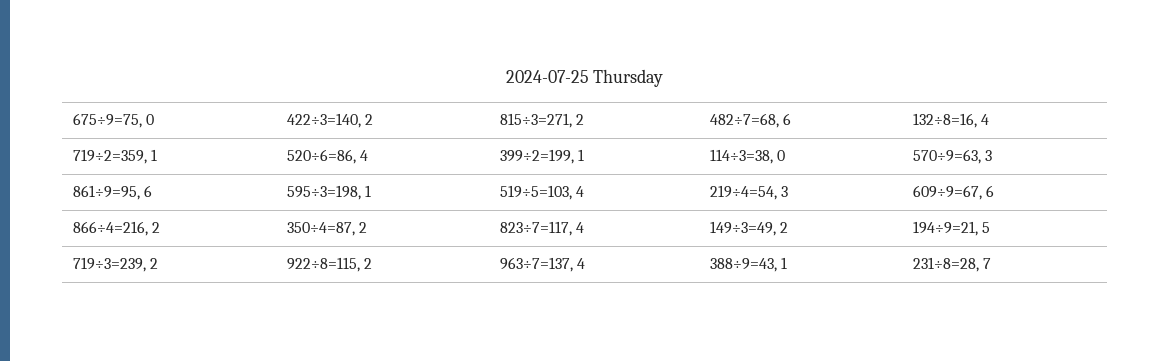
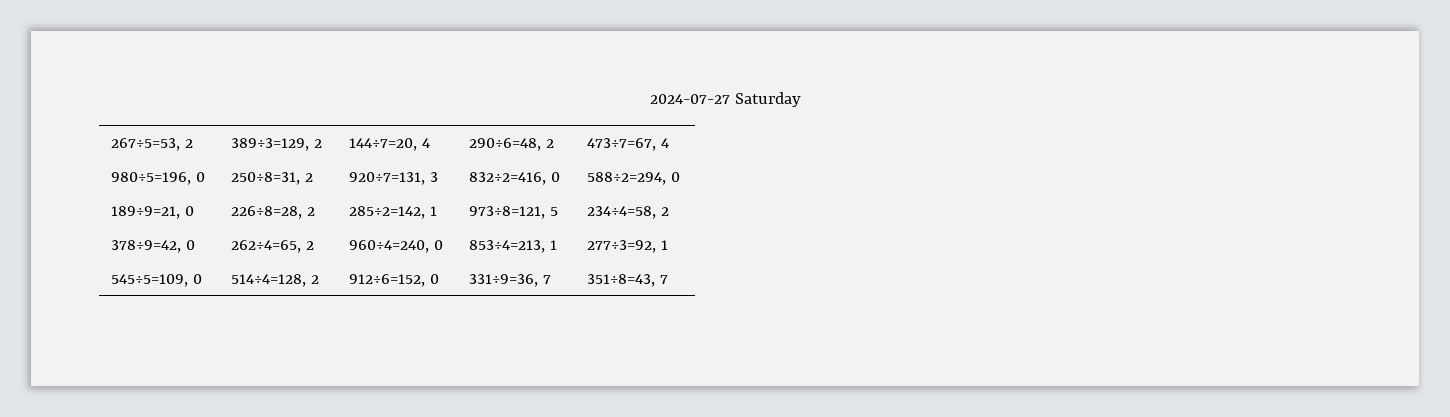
[505,69,664,87] [72,113,155,128] [286,113,374,128] [499,113,585,128] [709,113,792,128] [912,113,990,128] [72,149,158,164] [286,149,369,164] [499,149,585,164] [709,149,786,164] [912,149,993,164] [72,185,153,200] [286,185,372,200] [499,185,585,200] [709,185,789,200] [912,185,995,200] [72,221,161,236] [286,222,368,236] [499,221,585,236] [709,221,789,236] [912,221,991,236] [72,257,159,272] [286,257,373,272] [499,257,586,272] [709,257,788,272] [912,257,979,272] 2024-07-25 Thursday // 675÷9=75, 0 | 422÷3=140, 2 | 815÷3=271, 2 | 482÷7=68, 6 | 132÷8=16, 4 // 719÷2=359, 1 | 520÷6=86, 4 | 399÷2=199, 1 | 114÷3=38, 0 | 570÷9=63, 3 // 861÷9=95, 6 | 595÷3=198, 1 | 519÷5=103, 4 | 219÷4=54, 3 | 609÷9=67, 6 // 866÷4=216, 2 | 350÷4=87, 2 | 823÷7=117, 4 | 149÷3=49, 2 | 194÷9=21, 5 // 719÷3=239, 2 | 922÷8=115, 2 | 963÷7=137, 4 | 388÷9=43, 1 | 231÷8=28, -> [649,92,801,107] [111,138,194,151] [231,138,323,151] [349,138,431,151] [469,138,555,151] [587,138,670,151] [111,172,206,185] [231,172,314,185] [349,172,439,185] [469,172,561,185] [587,172,681,185] [111,206,195,219] [231,206,316,219] [349,206,438,219] [469,206,559,219] [587,206,670,219] [111,240,196,253] [231,240,315,253] [349,240,444,253] [469,240,558,253] [587,240,669,253] [111,274,203,287] [231,274,320,287] [349,274,440,287] [469,274,552,287] [587,274,656,287] 2024-07-27 Saturday // 267÷5=53, 2 | 389÷3=129, 2 | 144÷7=20, 4 | 290÷6=48, 2 | 473÷7=67, 4 // 980÷5=196, 0 | 250÷8=31, 2 | 920÷7=131, 3 | 832÷2=416, 0 | 588÷2=294, 0 // 189÷9=21, 0 | 226÷8=28, 2 | 285÷2=142, 1 | 973÷8=121, 5 | 234÷4=58, 2 // 378÷9=42, 0 | 262÷4=65, 2 | 960÷4=240, 0 | 853÷4=213, 1 | 277÷3=92, 1 // 545÷5=109, 0 | 514÷4=128, 2 | 912÷6=152, 0 | 331÷9=36, 7 | 351÷8=43,

